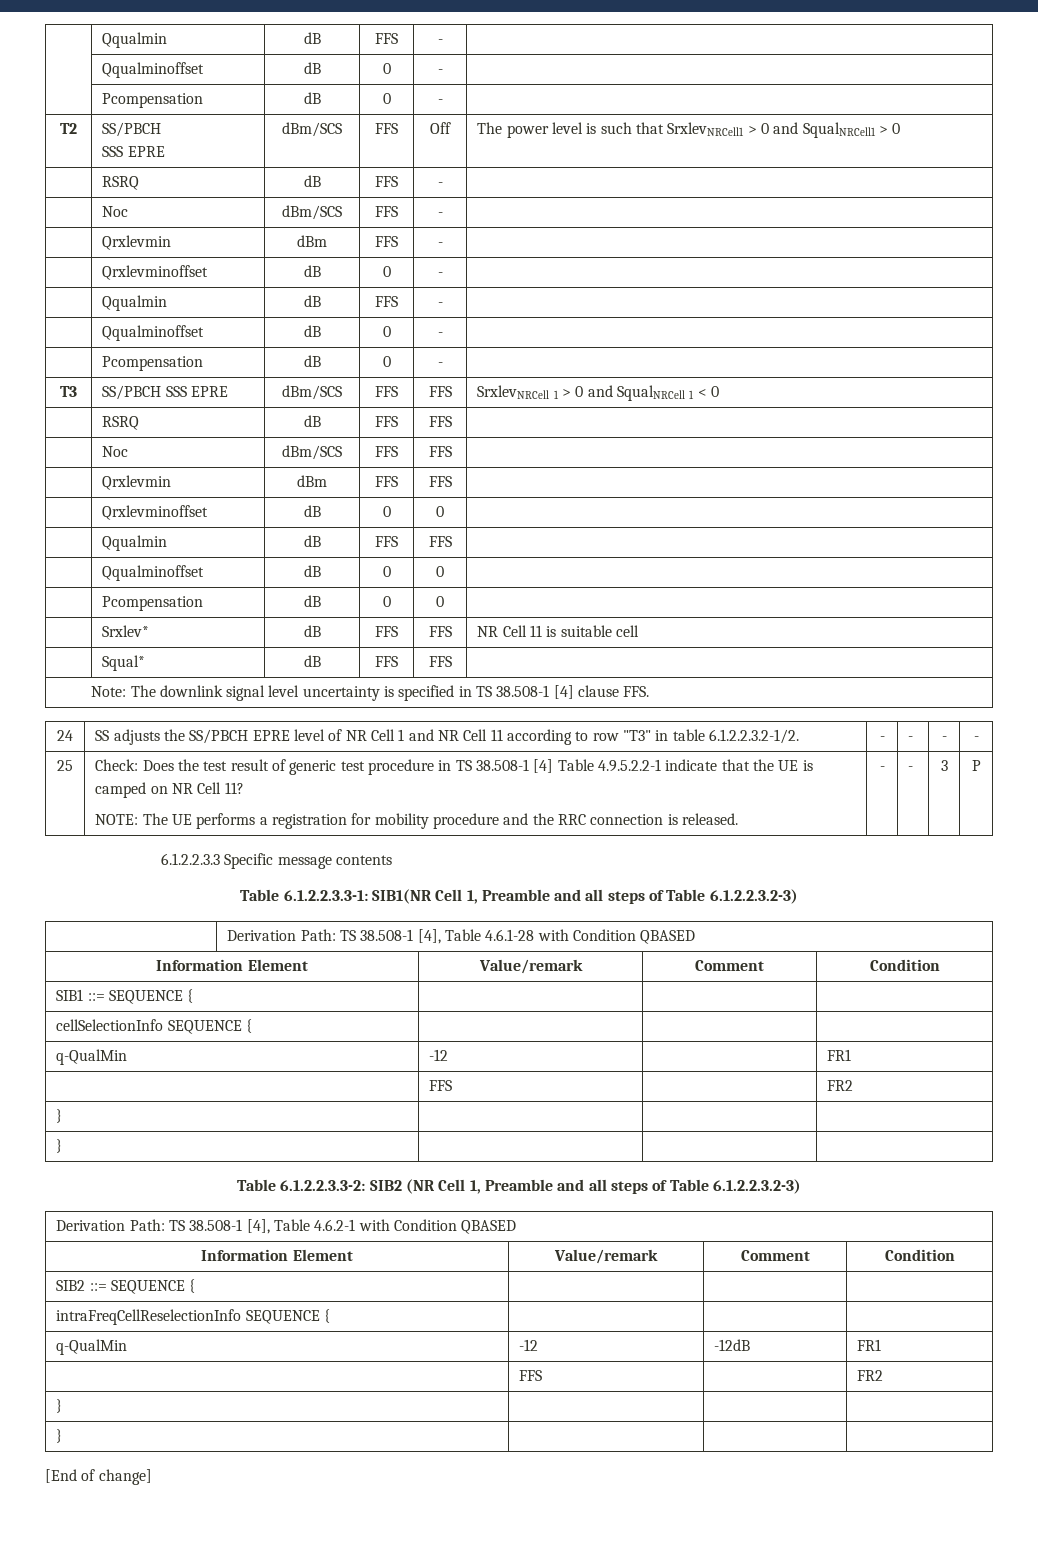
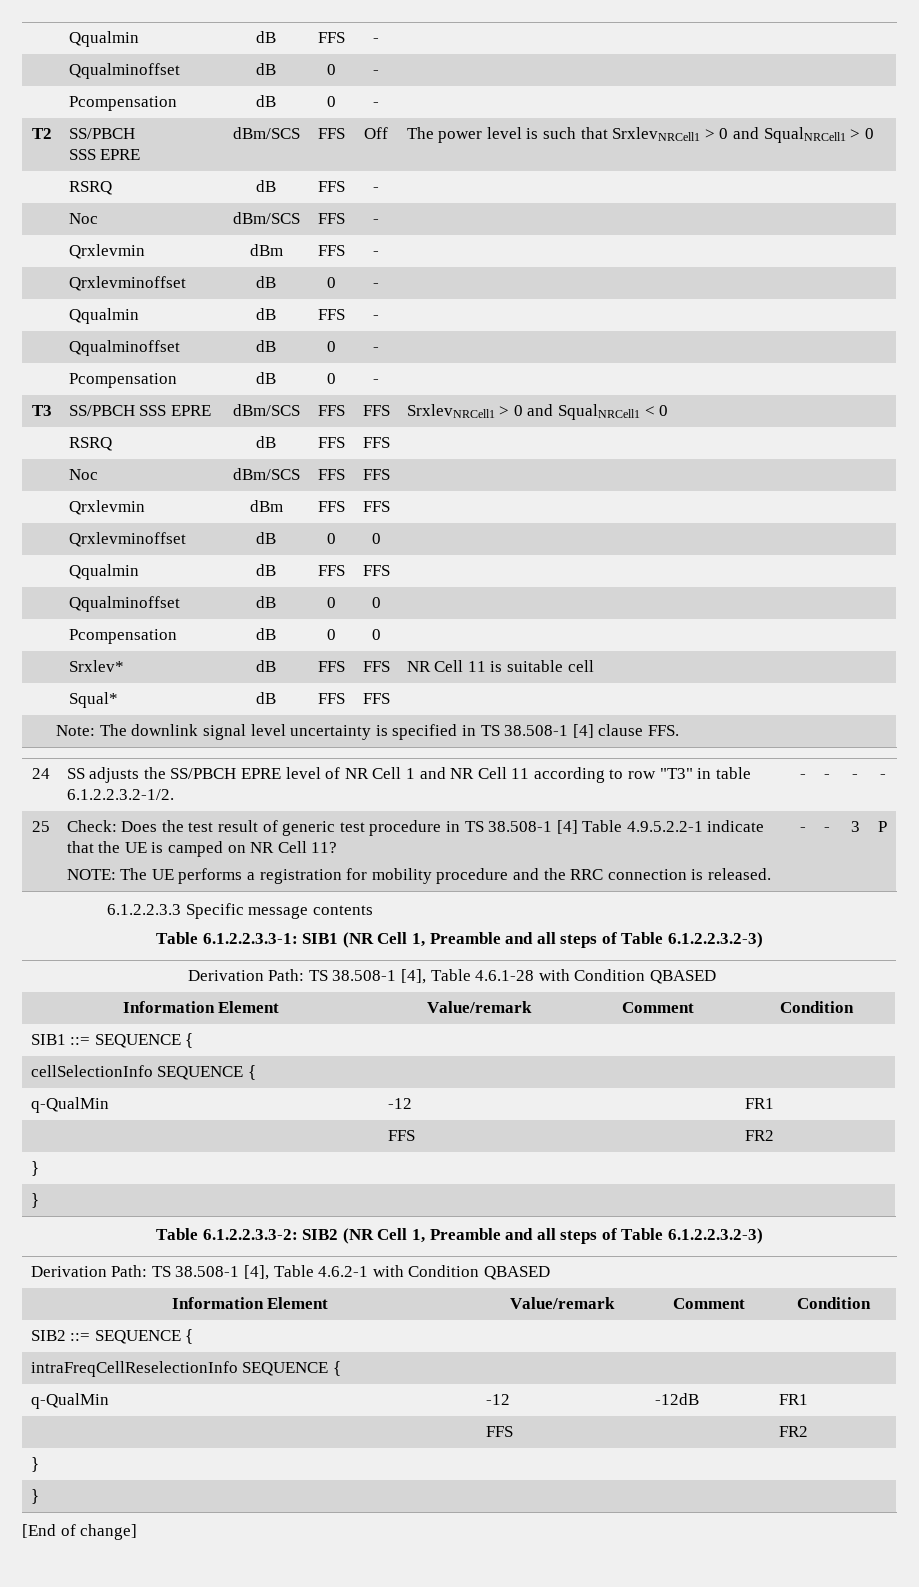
[477,385,695,401] SrxlevNRCell 1 > 0 and SqualNRCell 1 -> [406,404,640,420] SrxlevNRCell1 > 0 and SqualNRCell1
[371,889,432,904] SIB1(NR -> [302,932,374,948] SIB1 (NR

